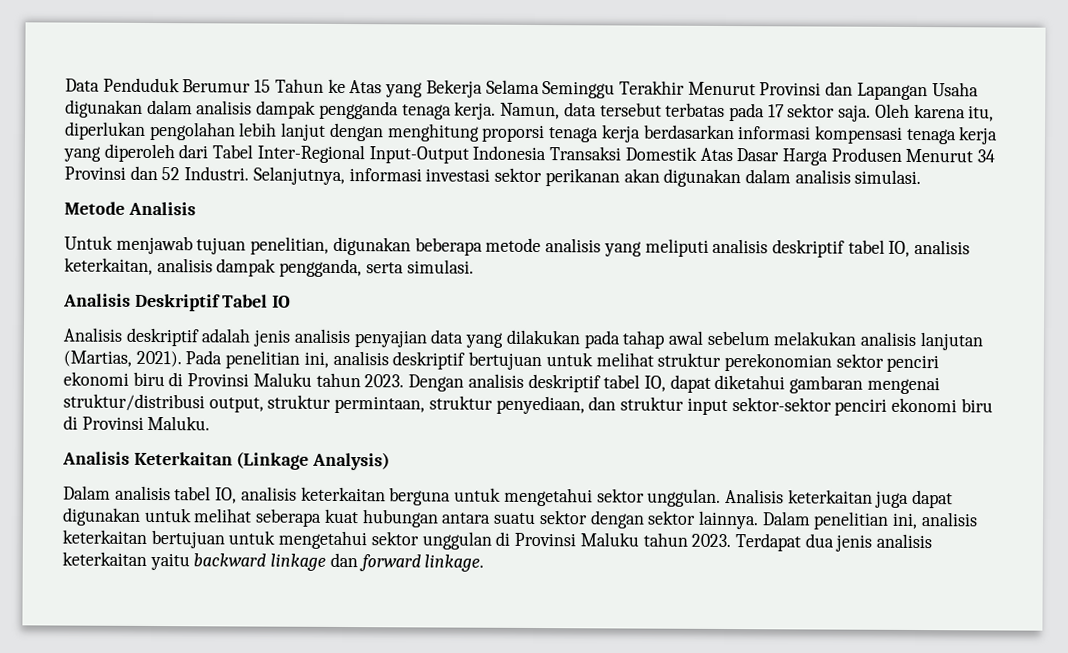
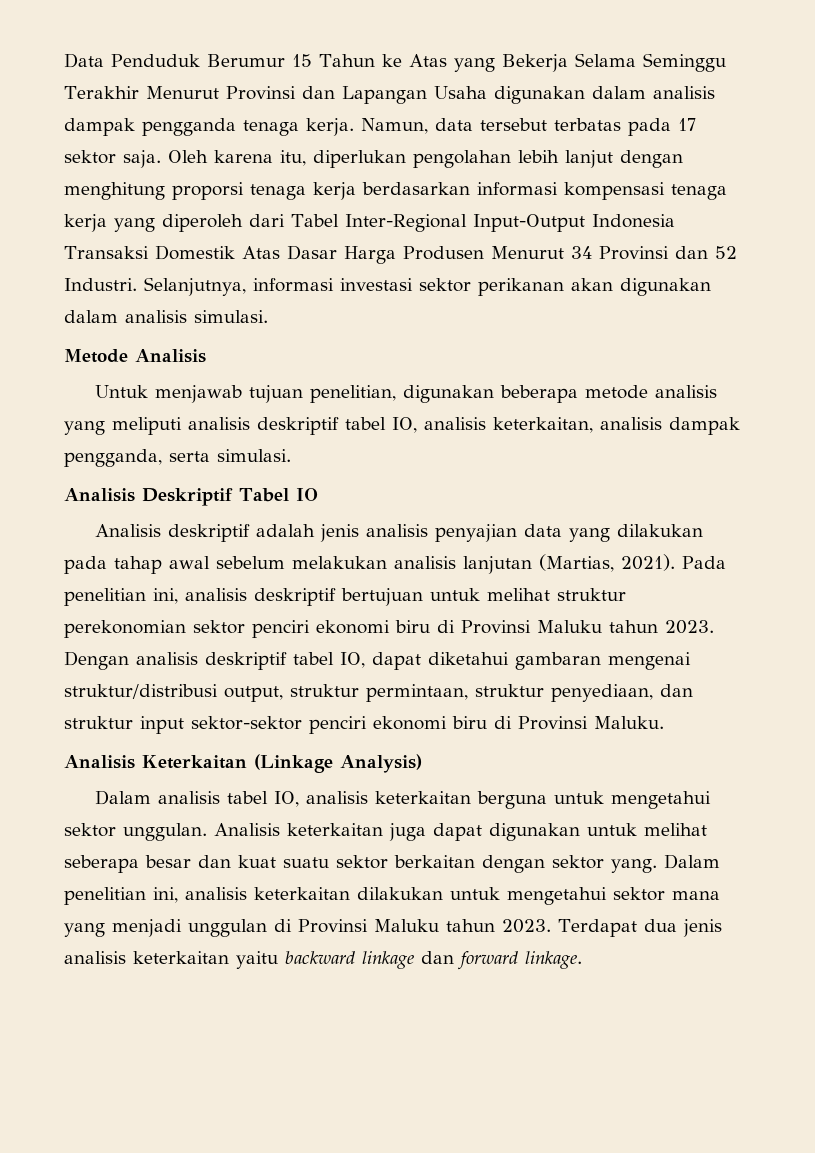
[323,508,492,528] kuat hubungan antara -> [145,855,276,868] besar dan kuat
(588, 517) none -> [394,855,475,868] berkaitan
[697,510,759,530] lainnya. -> [611,859,657,873] yang.
[150,529,419,550] bertujuan untuk mengetahui sektor -> [357,887,720,905] [64,919,182,937] dilakukan untuk mengetahui sektor mana yang menjadi

